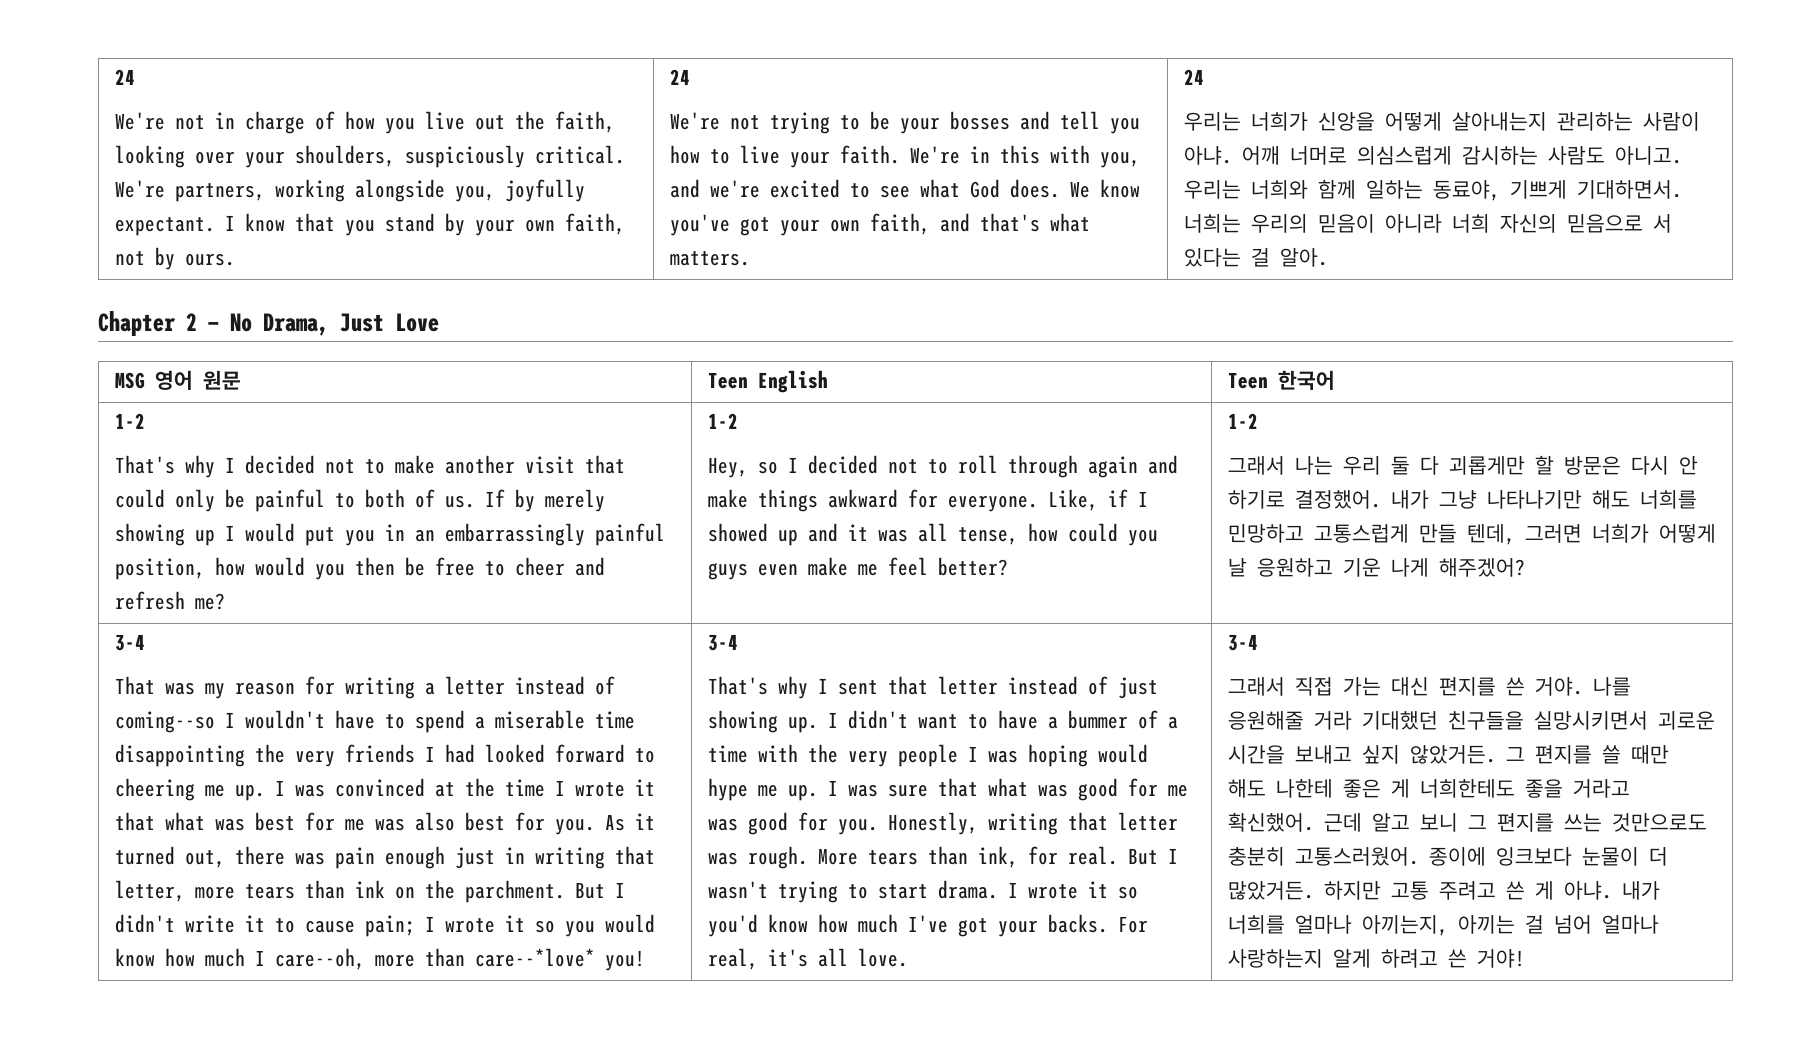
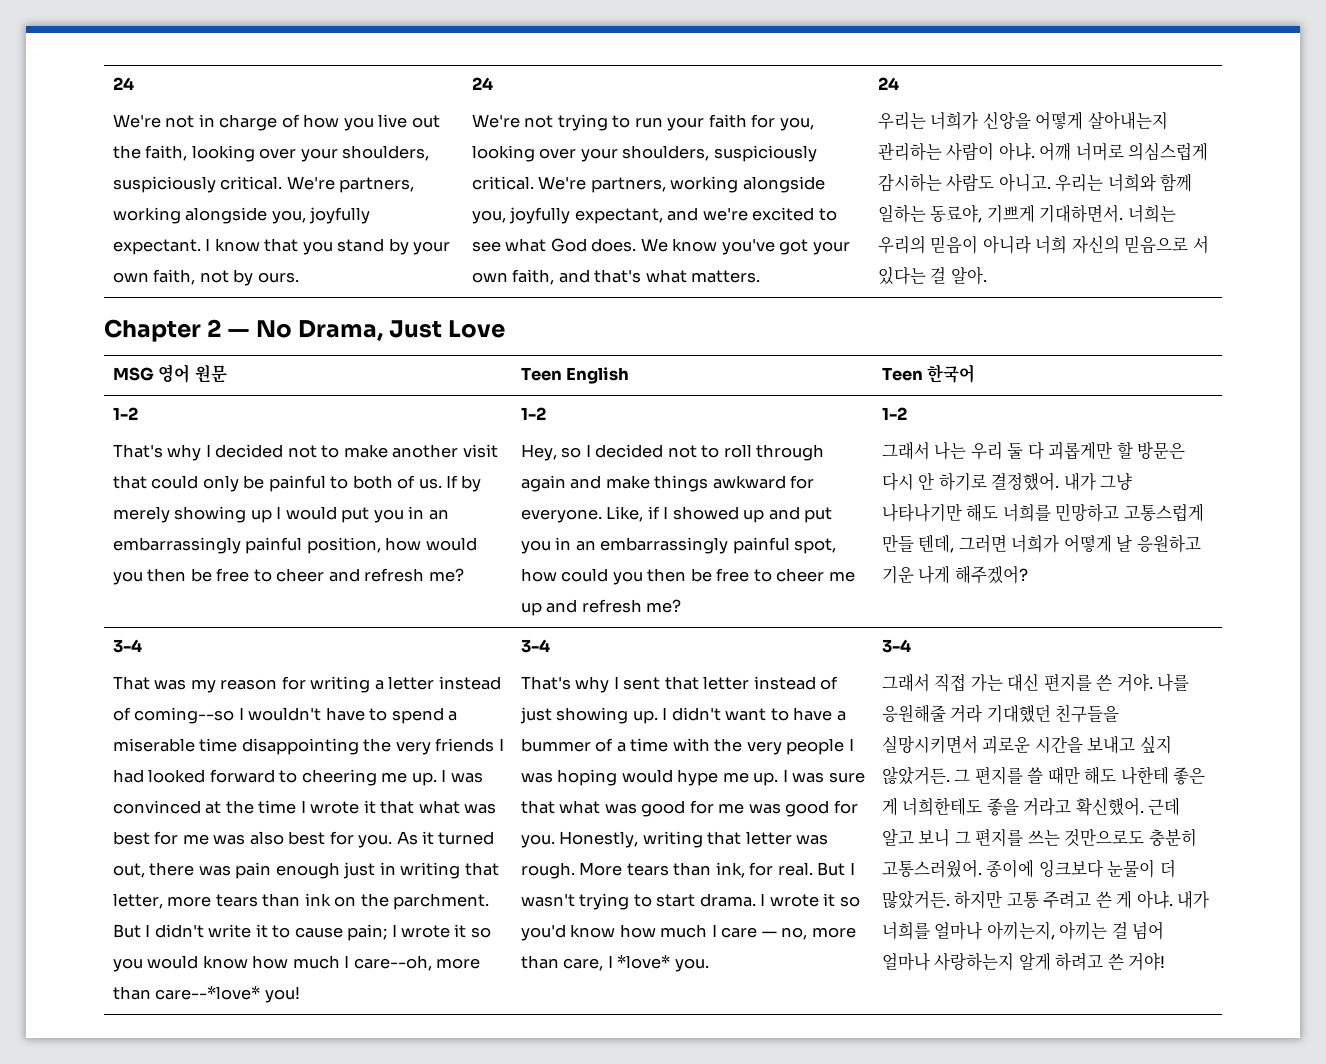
[869,111,1140,134] [669,145,1140,168] be your bosses and tell you how to live your faith. We're in this with you, -> [634,114,814,131] [471,145,817,162] [471,176,825,193] [471,207,663,224] run your faith for you, looking over your shoulders, suspiciously critical. We're partners, working alongside you, joyfully expectant,
[847,523,1158,546] [707,557,1008,580] it was all tense, how could you guys even make me feel better? -> [804,507,833,523] [520,537,837,554] [520,568,855,585] [520,599,682,616] put you in an embarrassingly painful spot, how could you then be free to cheer me up and refresh me?
[907,914,1148,937] [707,948,908,970] I've got your backs. For real, it's all love. -> [711,924,856,940] [520,955,709,972] I care — no, more than care, I *love* you.

